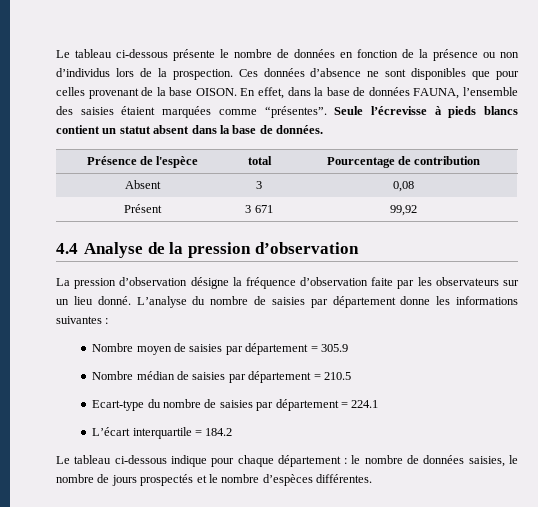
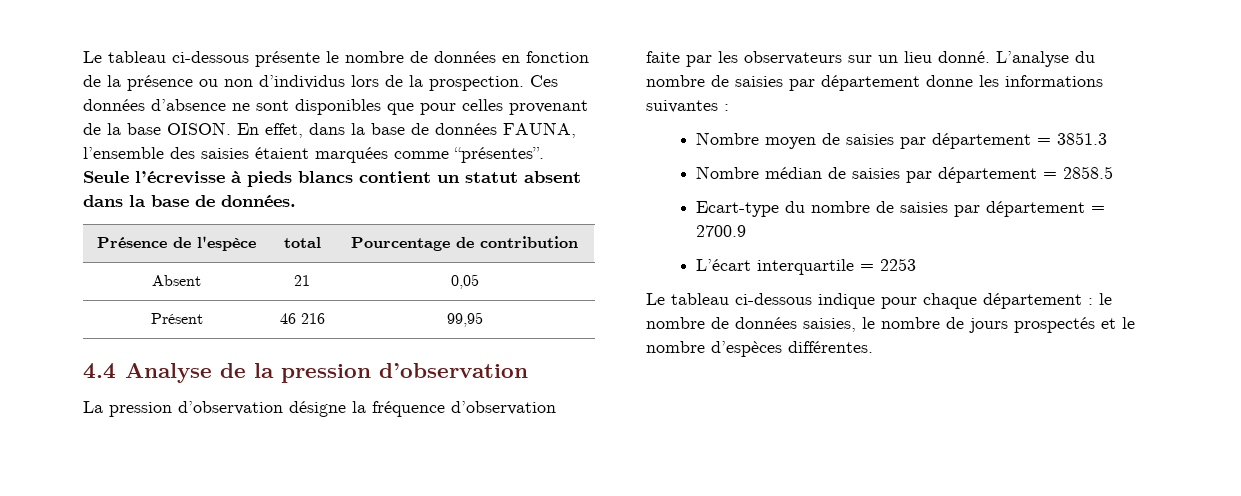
[256,181,262,189] [393,181,414,192] 3 | 0,08 -> [294,275,310,286] [450,274,479,289] 21 | 0,05
[245,205,273,213] [390,205,417,216] 3 671 | 99,92 -> [279,313,325,324] [446,312,483,327] 46 216 | 99,95
[320,344,348,352] 305.9 -> [1057,132,1108,145] 3851.3
[323,372,351,380] 210.5 -> [1063,166,1114,179] 2858.5
[351,400,379,408] 224.1 -> [696,225,747,237] 2700.9
[205,428,233,436] 184.2 -> [880,258,917,271] 2253

